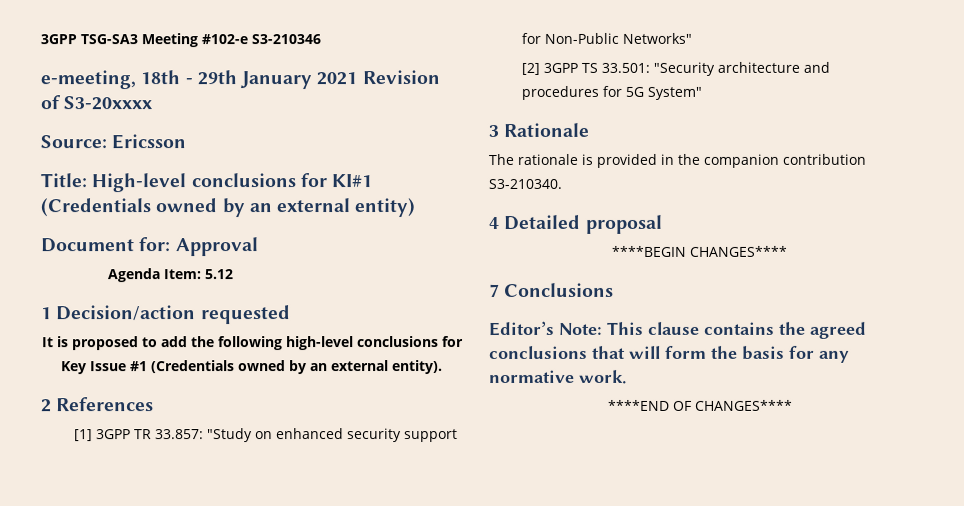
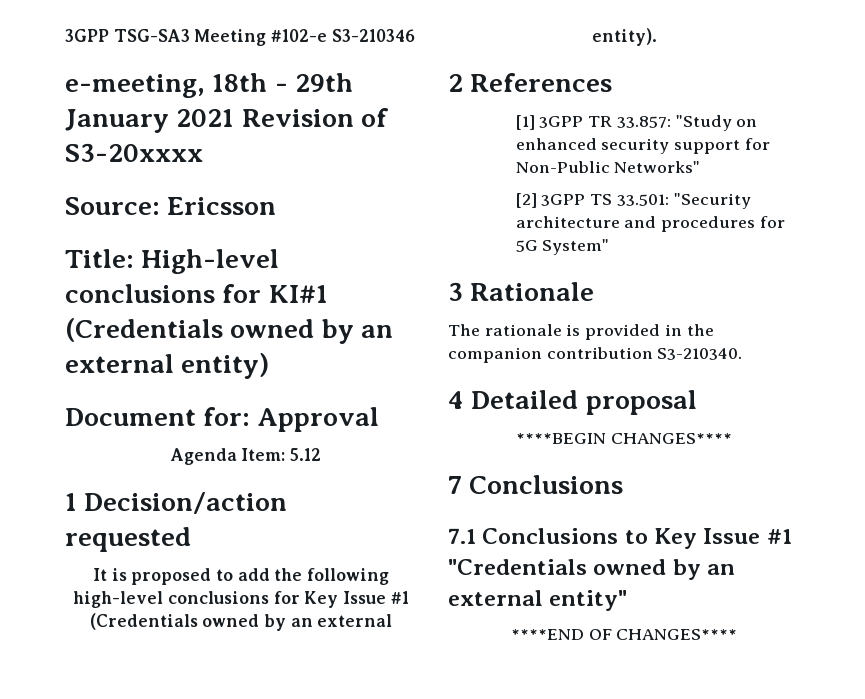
[489,320,867,339] [489,345,850,363] [489,369,627,384] Editor’s Note: This clause contains the agreed conclusions that will form the basis for any normative work. -> [448,528,792,549] [448,559,736,580] [448,590,628,611] 7.1 Conclusions to Key Issue #1 "Credentials owned by an external entity"

